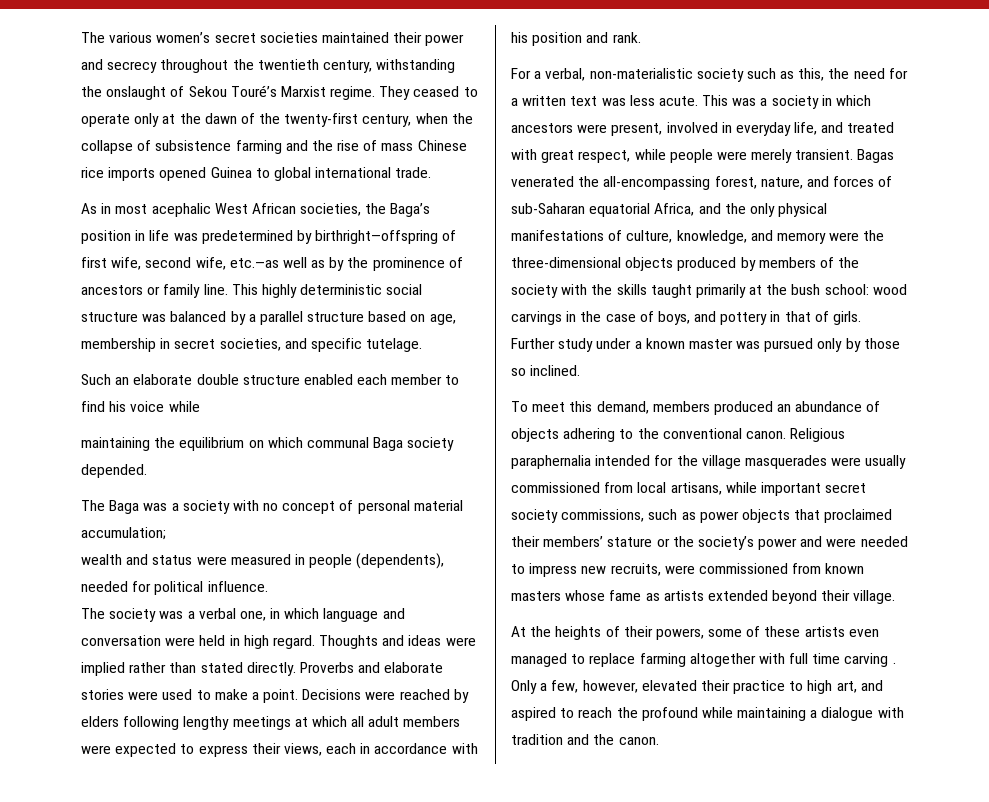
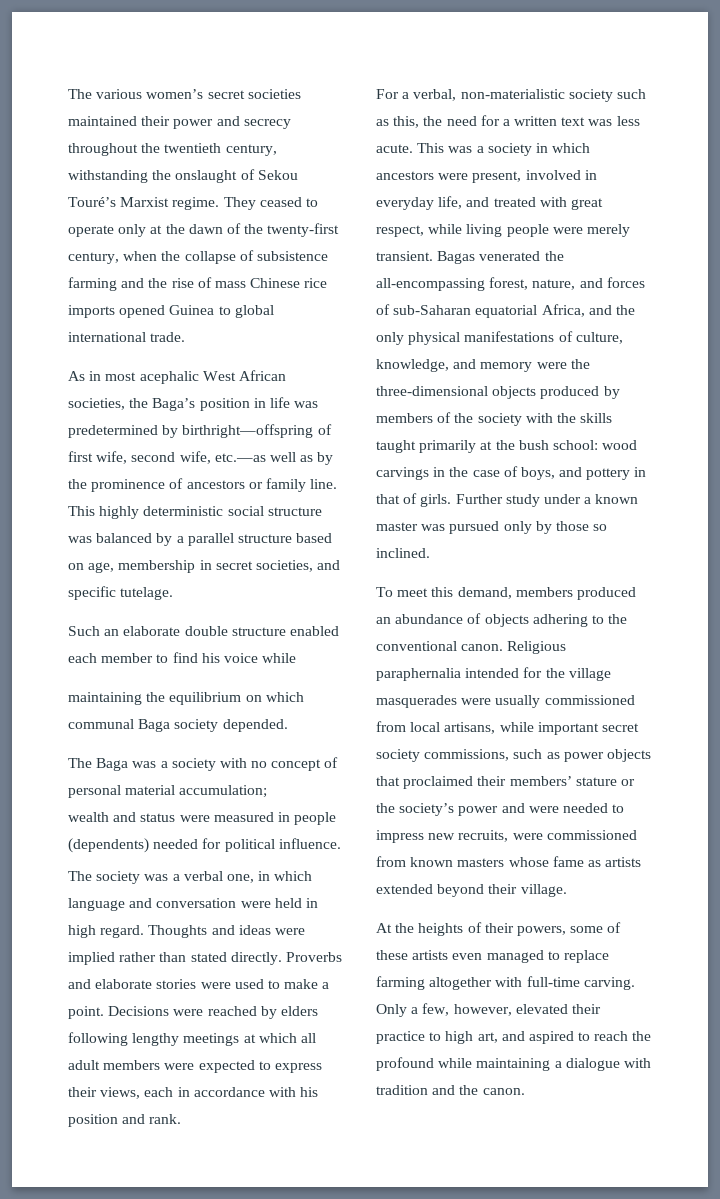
[356,553,445,569] (dependents), -> [68,838,149,853] (dependents)
(666, 154) none -> [466,224,503,237] living
[789,653,896,667] full time carving . -> [526,976,635,990] full-time carving.

